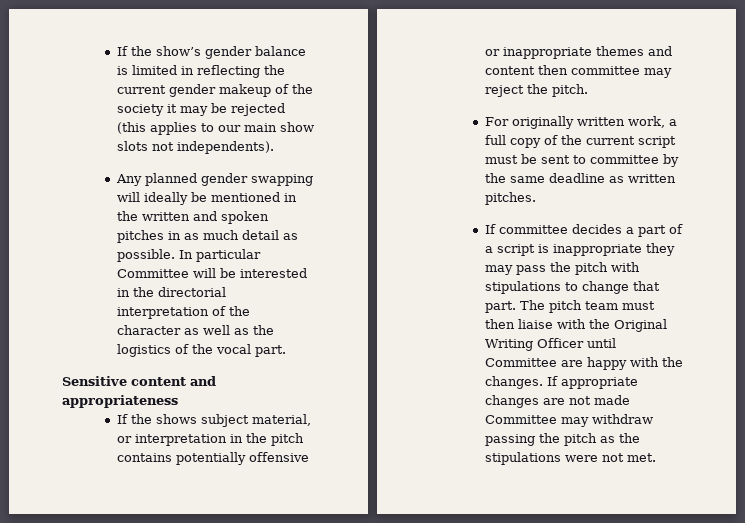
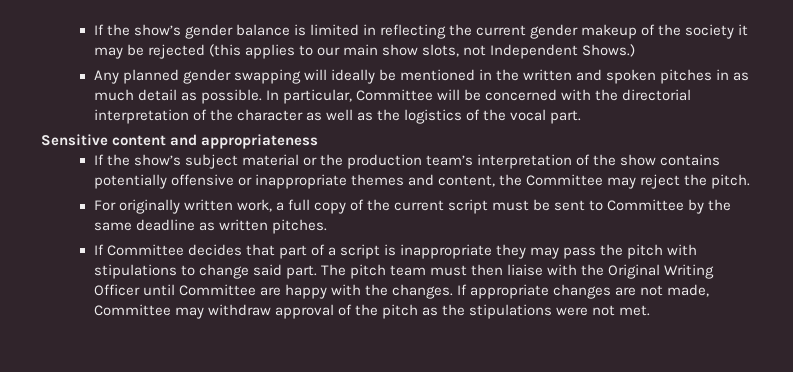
[116,141,274,154] slots not independents). -> [422,44,636,59] slots, not Independent Shows.)
[195,249,261,262] particular -> [282,89,352,104] particular,
[239,268,307,278] [116,288,130,297] interested in -> [485,89,592,101] concerned with
[155,414,311,427] [116,433,304,446] shows subject material, or interpretation in the pitch -> [133,154,657,169] show’s subject material or the production team’s interpretation of the show
[484,65,640,75] content then committee -> [437,174,603,187] content, the Committee
[589,155,659,164] committee -> [607,199,685,211] Committee
[498,224,634,234] committee decides a -> [106,244,275,256] Committee decides that
[632,281,660,291] that -> [252,264,282,276] said
[593,395,630,405] made -> [667,284,710,297] made,
[484,434,535,446] passing -> [274,304,352,319] approval of

